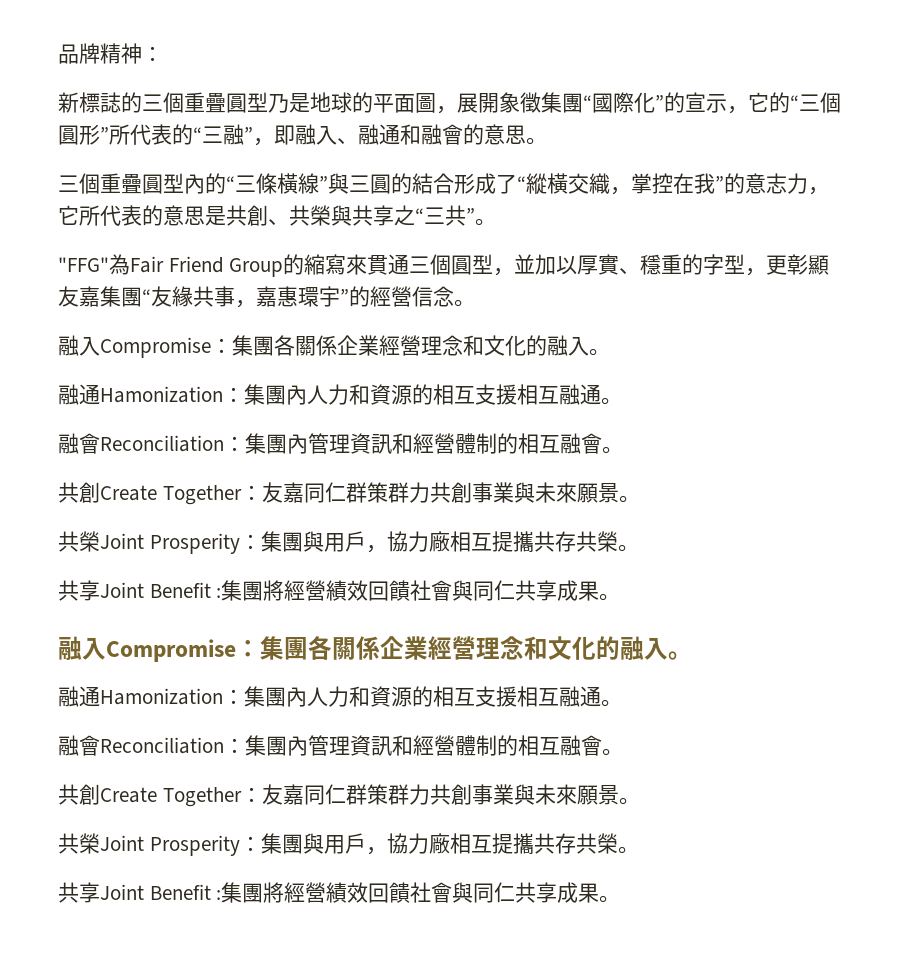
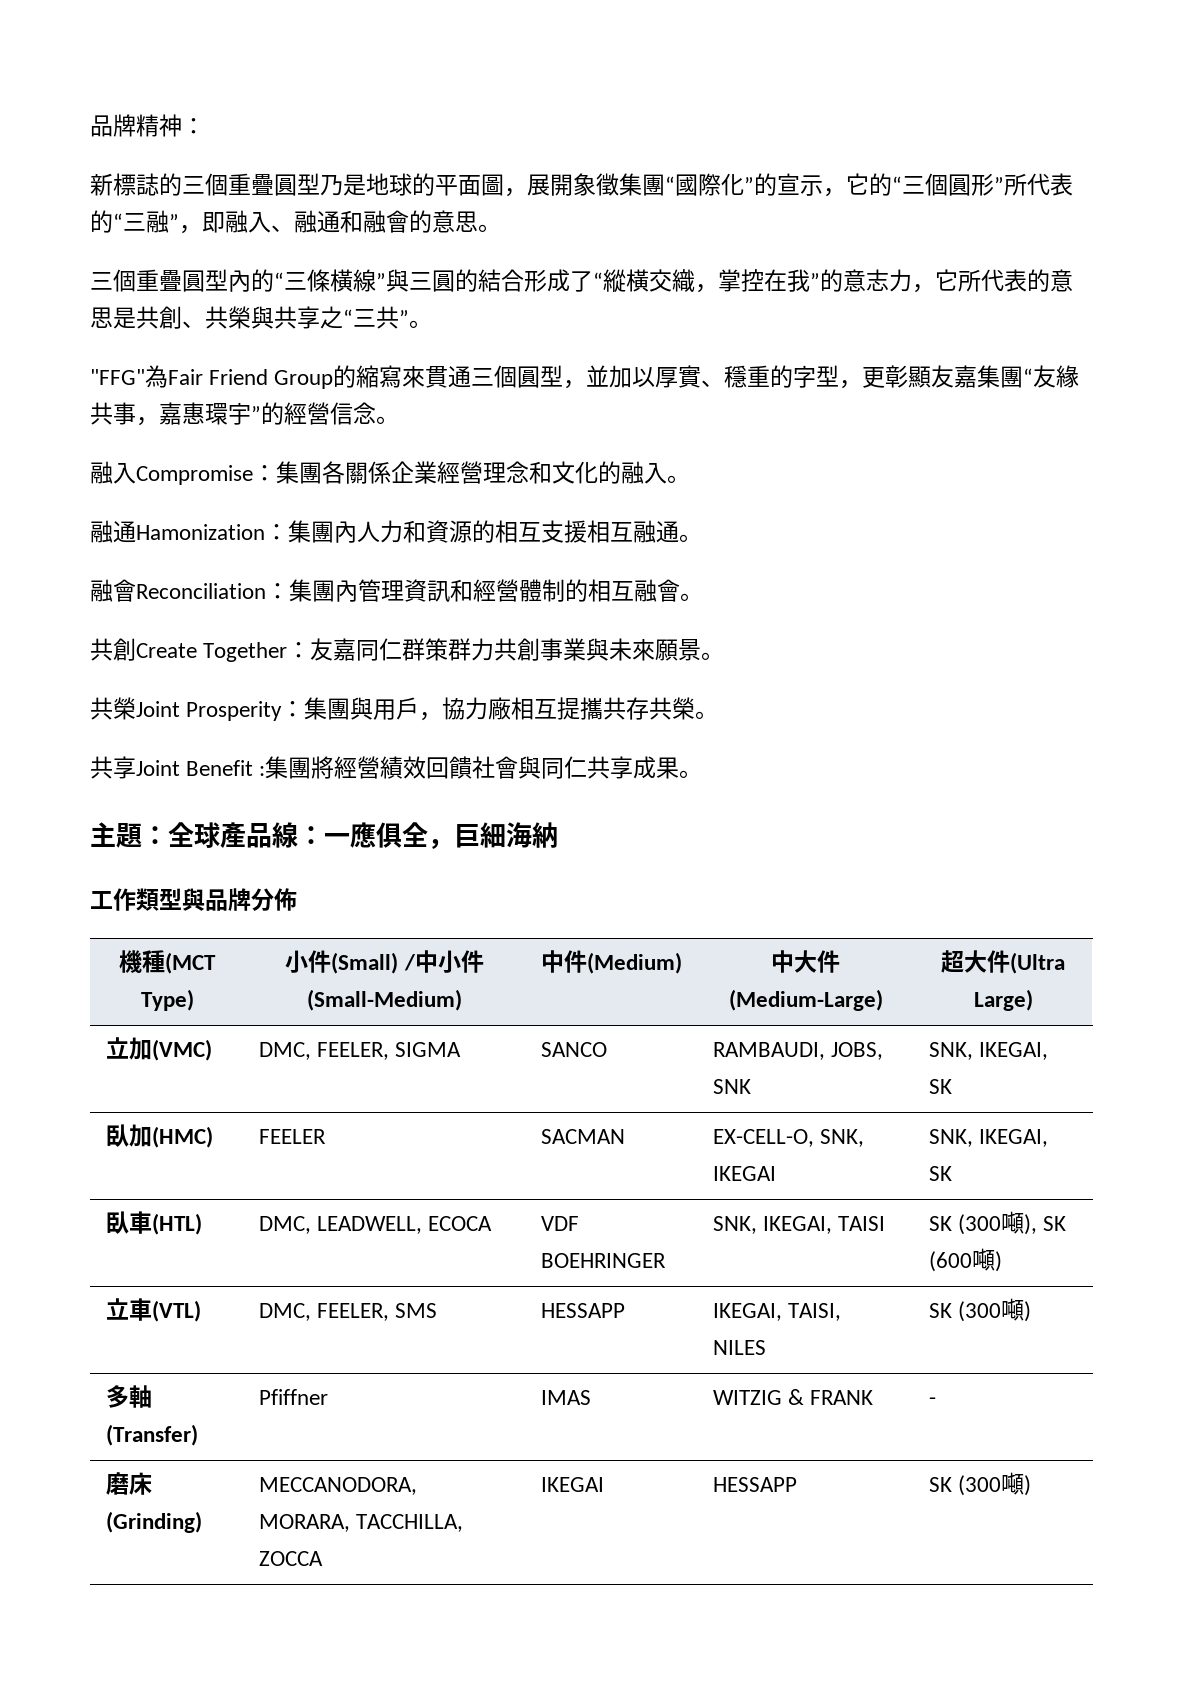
[58,636,692,662] [58,686,622,707] [58,735,623,757] [58,784,640,807] [58,833,639,856] [58,882,621,903] 融入Compromise：集團各關係企業經營理念和文化的融入。 // 融通Hamonization：集團內人力和資源的相互支援相互融通。 // 融會Reconciliation：集團內管理資訊和經營體制的相互融會。 // 共創Create Together：友嘉同仁群策群力共創事業與未來願景。 // 共榮Joint Prosperity：集團與用戶，協力廠相互提攜共存共榮。 // 共享Joint Benefit :集團將經營績效回饋社會與同仁共享成果。 -> [90,822,558,849] [90,888,297,911] [119,950,216,974] [140,989,194,1011] [285,950,484,974] [307,989,462,1011] [541,950,682,974] [771,950,840,973] [728,989,883,1011] [941,950,1065,974] [973,989,1033,1011] [105,1037,212,1061] [258,1042,462,1060] [540,1042,607,1057] [712,1042,884,1060] [712,1079,751,1094] [928,1042,1049,1060] [928,1079,952,1094] [105,1124,213,1148] [258,1129,326,1144] [540,1129,625,1144] [712,1129,865,1147] [712,1166,776,1181] [928,1129,1049,1147] [928,1166,952,1181] [105,1211,202,1235] [258,1216,493,1234] [540,1216,579,1231] [540,1253,666,1268] [712,1216,886,1234] [928,1211,1067,1235] [928,1248,1002,1272] [105,1298,201,1322] [258,1303,438,1321] [540,1303,625,1318] [712,1303,842,1321] [712,1340,766,1355] [928,1298,1032,1322] [105,1385,152,1408] [105,1424,198,1446] [258,1389,328,1405] [540,1390,591,1405] [712,1389,874,1405] [928,1397,936,1405] [105,1472,152,1495] [105,1511,202,1533] [258,1477,417,1495] [258,1514,464,1532] [258,1551,323,1566] [540,1477,604,1492] [712,1477,797,1492] [928,1472,1032,1496] 主題：全球產品線：一應俱全，巨細海納 // 工作類型與品牌分佈 // 機種(MCT Type) | 小件(Small) /中小件(Small-Medium) | 中件(Medium) | 中大件(Medium-Large) | 超大件(Ultra Large) // 立加(VMC) | DMC, FEELER, SIGMA | SANCO | RAMBAUDI, JOBS, SNK | SNK, IKEGAI, SK // 臥加(HMC) | FEELER | SACMAN | EX-CELL-O, SNK, IKEGAI | SNK, IKEGAI, SK // 臥車(HTL) | DMC, LEADWELL, ECOCA | VDF BOEHRINGER | SNK, IKEGAI, TAISI | SK (300噸), SK (600噸) // 立車(VTL) | DMC, FEELER, SMS | HESSAPP | IKEGAI, TAISI, NILES | SK (300噸) // 多軸(Transfer) | Pfiffner | IMAS | WITZIG & FRANK | - // 磨床(Grinding) | MECCANODORA, MORARA, TACCHILLA, ZOCCA | IKEGAI | HESSAPP | SK (300噸)

